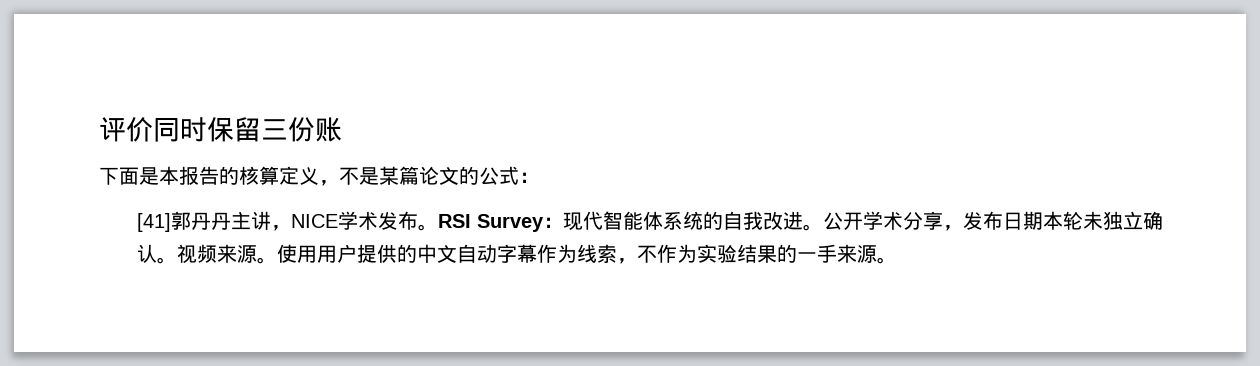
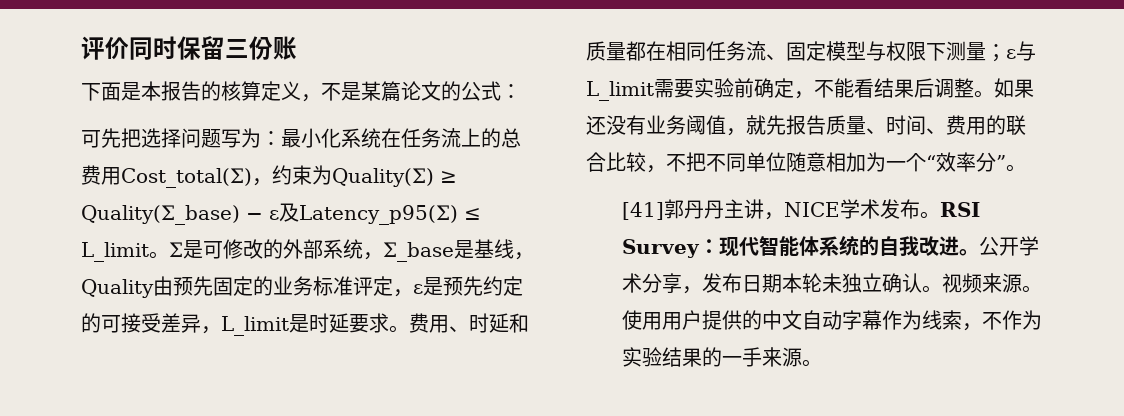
(539, 177) none -> [81,128,521,148] [81,165,457,188] [81,203,481,225] [81,239,534,262] [81,276,523,298] [81,313,529,336] [586,41,1036,62] [586,78,1034,101] [586,115,1026,136] [586,152,1026,173] // 可先把选择问题写为：最小化系统在任务流上的总费用Cost_total(Σ)，约束为Quality(Σ) ≥ Quality(Σ_base) − ε及Latency_p95(Σ) ≤ L_limit。Σ是可修改的外部系统，Σ_base是基线，Quality由预先固定的业务标准评定，ε是预先约定的可接受差异，L_limit是时延要求。费用、时延和质量都在相同任务流、固定模型与权限下测量；ε与L_limit需要实验前确定，不能看结果后调整。如果还没有业务阈值，就先报告质量、时间、费用的联合比较，不把不同单位随意相加为一个“效率分”。

